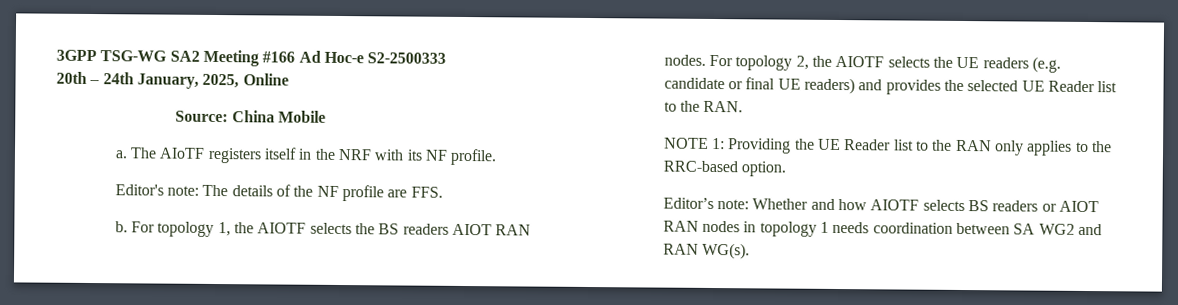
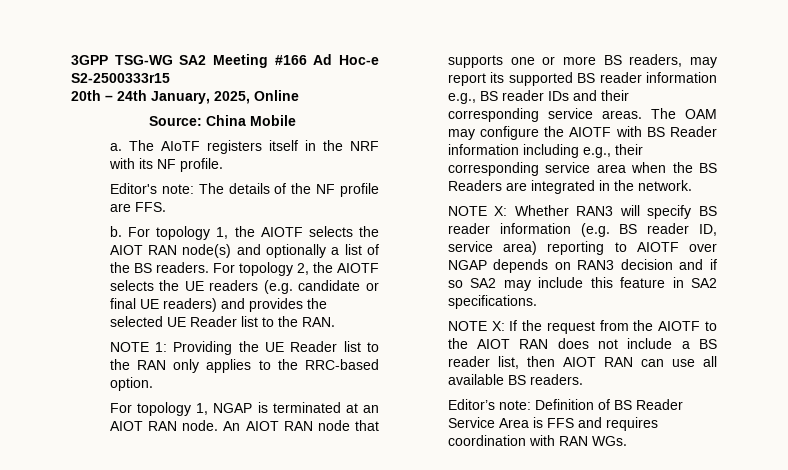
[367,52,447,64] S2-2500333 -> [71,73,170,83] S2-2500333r15
[378,223,532,236] [663,54,706,66] BS readers AIOT RAN nodes. -> [109,244,379,258] [109,262,209,273] AIOT RAN node(s) and optionally a list of the BS readers.
[662,197,1099,213] [662,220,1102,237] [662,242,751,260] Editor’s note: Whether and how AIOTF selects BS readers or AIOT RAN nodes in topology 1 needs coordination between SA WG2 and RAN WG(s). -> [109,402,379,416] [109,420,379,431] [447,54,717,68] [447,72,717,86] [447,90,629,104] [447,108,717,122] [447,126,717,140] [447,144,643,158] [447,162,717,176] [447,180,692,194] [447,205,717,219] [447,223,717,237] [447,241,717,255] [447,259,717,273] [447,277,717,291] [447,295,537,309] [447,320,717,334] [447,338,717,349] [447,356,717,369] [447,374,583,385] [447,399,683,410] [447,417,658,431] [447,435,627,446] For topology 1, NGAP is terminated at an AIOT RAN node. An AIOT RAN node that supports one or more BS readers, may report its supported BS reader information e.g., BS reader IDs and their corresponding service areas. The OAM may configure the AIOTF with BS Reader information including e.g., their corresponding service area when the BS Readers are integrated in the network. // NOTE X: Whether RAN3 will specify BS reader information (e.g. BS reader ID, service area) reporting to AIOTF over NGAP depends on RAN3 decision and if so SA2 may include this feature in SA2 specifications. // NOTE X: If the request from the AIOTF to the AIOT RAN does not include a BS reader list, then AIOT RAN can use all available BS readers. // Editor’s note: Definition of BS Reader Service Area is FFS and requires coordination with RAN WGs.

